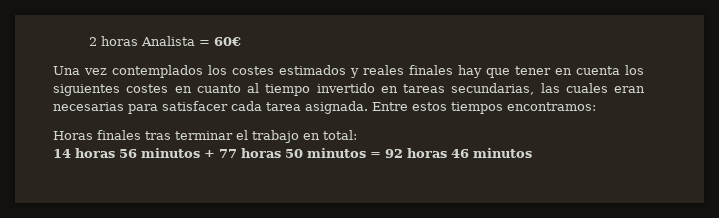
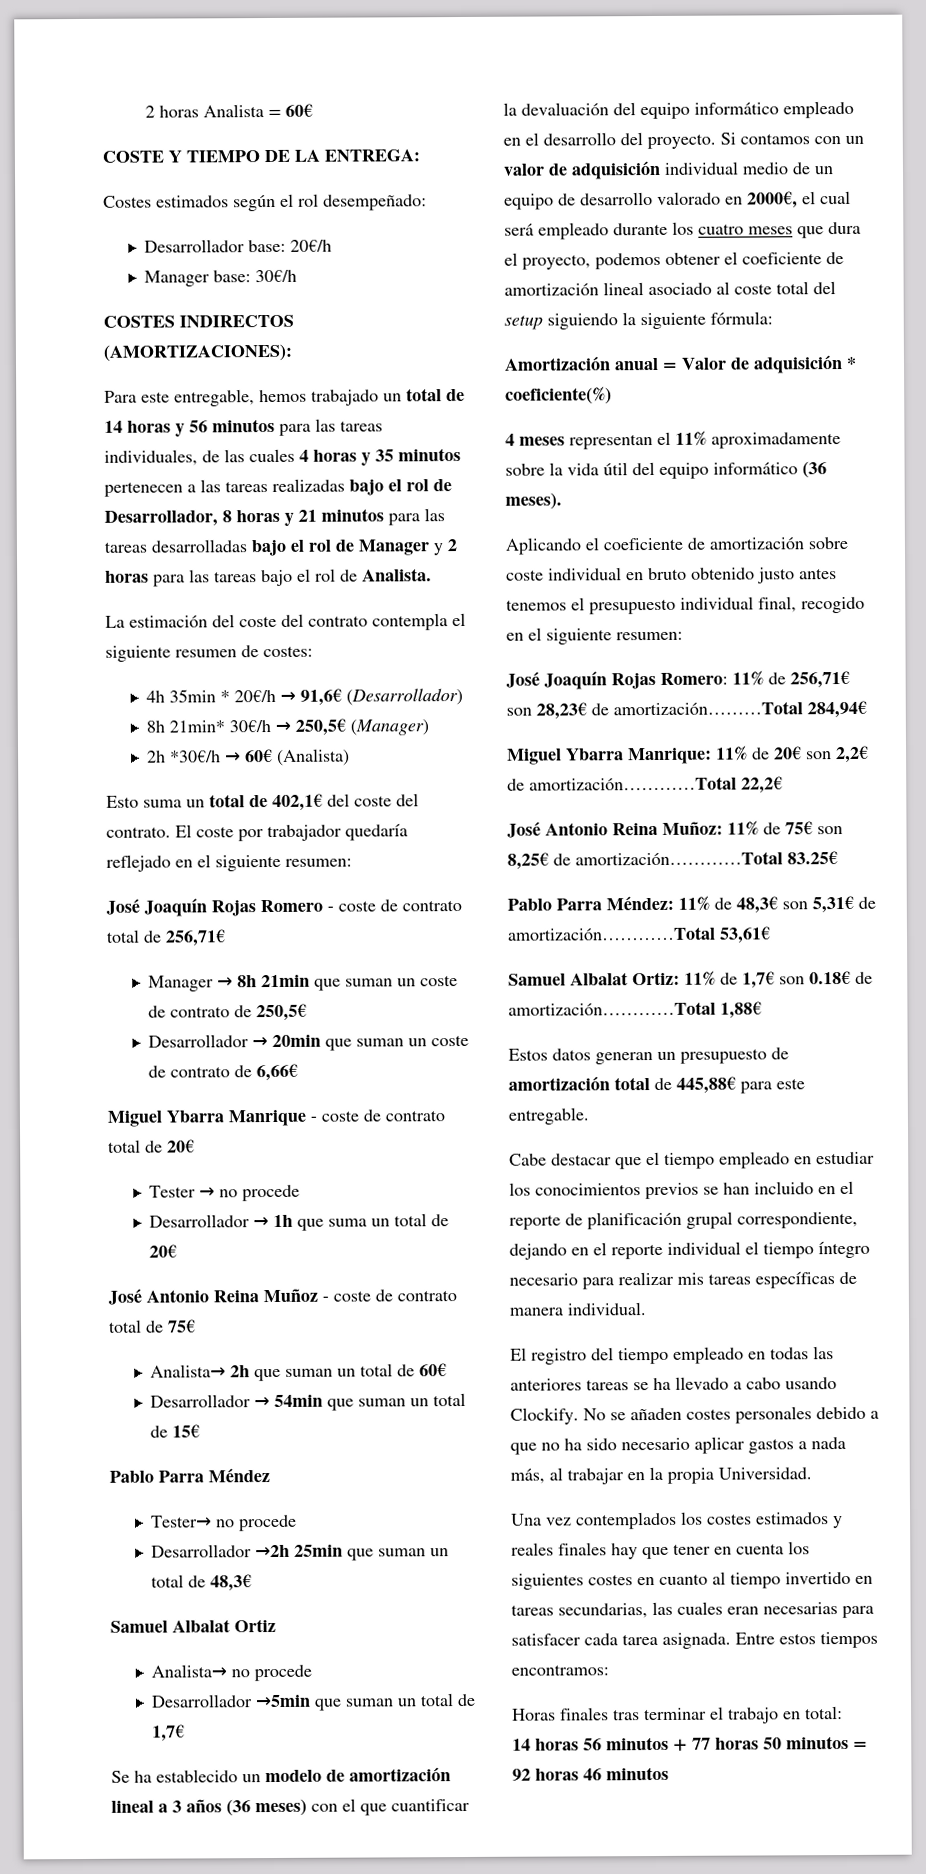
(241, 41) none -> [102,149,420,163] [103,193,427,212] [144,239,333,253] [144,269,298,287] [103,314,294,328] [103,343,292,362] [104,388,465,407] [104,418,383,437] [104,448,461,466] [104,478,452,497] [104,508,445,527] [104,539,457,557] [105,568,432,587] [105,612,466,631] [105,645,313,662] [146,687,464,706] [146,718,430,736] [147,748,351,766] [106,793,419,811] [106,823,408,842] [106,854,352,872] [106,898,462,917] [106,929,226,947] [148,974,459,992] [148,1003,308,1022] [148,1034,470,1051] [148,1063,299,1082] [107,1109,445,1127] [108,1139,195,1153] [149,1184,301,1202] [149,1213,450,1231] [149,1244,178,1258] [108,1288,457,1305] [108,1319,196,1333] [150,1363,448,1382] [150,1392,467,1411] [150,1424,201,1438] [109,1468,270,1483] [151,1514,298,1532] [151,1544,450,1561] [151,1574,253,1592] [110,1618,276,1633] [151,1664,313,1682] [151,1693,477,1711] [152,1724,186,1742] [111,1767,451,1783] [111,1798,470,1817] [503,100,854,120] [503,132,864,150] [503,160,834,180] [504,190,851,210] [504,221,861,240] [504,251,844,270] [504,281,836,296] [504,311,773,330] [504,355,857,374] [505,386,612,405] [505,430,841,450] [505,461,827,479] [505,492,562,510] [505,536,848,555] [506,567,837,584] [506,596,865,615] [506,627,683,645] [506,670,850,690] [506,700,867,720] [507,745,869,765] [507,776,783,794] [507,820,843,838] [507,851,838,870] [507,895,876,914] [507,926,771,944] [508,970,873,989] [508,1001,762,1019] [508,1047,789,1065] [508,1076,805,1094] [508,1107,589,1125] [509,1151,875,1170] [509,1180,854,1200] [509,1211,858,1230] [509,1240,870,1260] [509,1271,857,1290] [509,1302,646,1316] [510,1346,834,1365] [510,1376,837,1391] [510,1406,879,1425] [510,1436,846,1455] [510,1466,812,1485] // COSTE Y TIEMPO DE LA ENTREGA: // Costes estimados según el rol desempeñado: // Desarrollador base: 20€/h // Manager base: 30€/h // COSTES INDIRECTOS (AMORTIZACIONES): // Para este entregable, hemos trabajado un total de 14 horas y 56 minutos para las tareas individuales, de las cuales 4 horas y 35 minutos pertenecen a las tareas realizadas bajo el rol de Desarrollador, 8 horas y 21 minutos para las tareas desarrolladas bajo el rol de Manager y 2 horas para las tareas bajo el rol de Analista. // La estimación del coste del contrato contempla el siguiente resumen de costes: // 4h 35min * 20€/h → 91,6€ (Desarrollador) // 8h 21min* 30€/h → 250,5€ (Manager) // 2h *30€/h → 60€ (Analista) // Esto suma un total de 402,1€ del coste del contrato. El coste por trabajador quedaría reflejado en el siguiente resumen: // José Joaquín Rojas Romero - coste de contrato total de 256,71€ // Manager → 8h 21min que suman un coste de contrato de 250,5€ // Desarrollador → 20min que suman un coste de contrato de 6,66€ // Miguel Ybarra Manrique - coste de contrato total de 20€ // Tester → no procede // Desarrollador → 1h que suma un total de 20€ // José Antonio Reina Muñoz - coste de contrato total de 75€ // Analista→ 2h que suman un total de 60€ // Desarrollador → 54min que suman un total de 15€ // Pablo Parra Méndez // Tester→ no procede // Desarrollador →2h 25min que suman un total de 48,3€ // Samuel Albalat Ortiz // Analista→ no procede // Desarrollador →5min que suman un total de 1,7€ // Se ha establecido un modelo de amortización lineal a 3 años (36 meses) con el que cuantificar la devaluación del equipo informático empleado en el desarrollo del proyecto. Si contamos con un valor de adquisición individual medio de un equipo de desarrollo valorado en 2000€, el cual será empleado durante los cuatro meses que dura el proyecto, podemos obtener el coeficiente de amortización lineal asociado al coste total del setup siguiendo la siguiente fórmula: // Amortización anual = Valor de adquisición * coeficiente(%) // 4 meses representan el 11% aproximadamente sobre la vida útil del equipo informático (36 meses). // Aplicando el coeficiente de amortización sobre coste individual en bruto obtenido justo antes tenemos el presupuesto individual final, recogido en el siguiente resumen: // José Joaquín Rojas Romero: 11% de 256,71€ son 28,23€ de amortización………Total 284,94€ // Miguel Ybarra Manrique: 11% de 20€ son 2,2€ de amortización…………Total 22,2€ // José Antonio Reina Muñoz: 11% de 75€ son 8,25€ de amortización…………Total 83.25€ // Pablo Parra Méndez: 11% de 48,3€ son 5,31€ de amortización…………Total 53,61€ // Samuel Albalat Ortiz: 11% de 1,7€ son 0.18€ de amortización…………Total 1,88€ // Estos datos generan un presupuesto de amortización total de 445,88€ para este entregable. // Cabe destacar que el tiempo empleado en estudiar los conocimientos previos se han incluido en el reporte de planificación grupal correspondiente, dejando en el reporte individual el tiempo íntegro necesario para realizar mis tareas específicas de manera individual. // El registro del tiempo empleado en todas las anteriores tareas se ha llevado a cabo usando Clockify. No se añaden costes personales debido a que no ha sido necesario aplicar gastos a nada más, al trabajar en la propia Universidad.

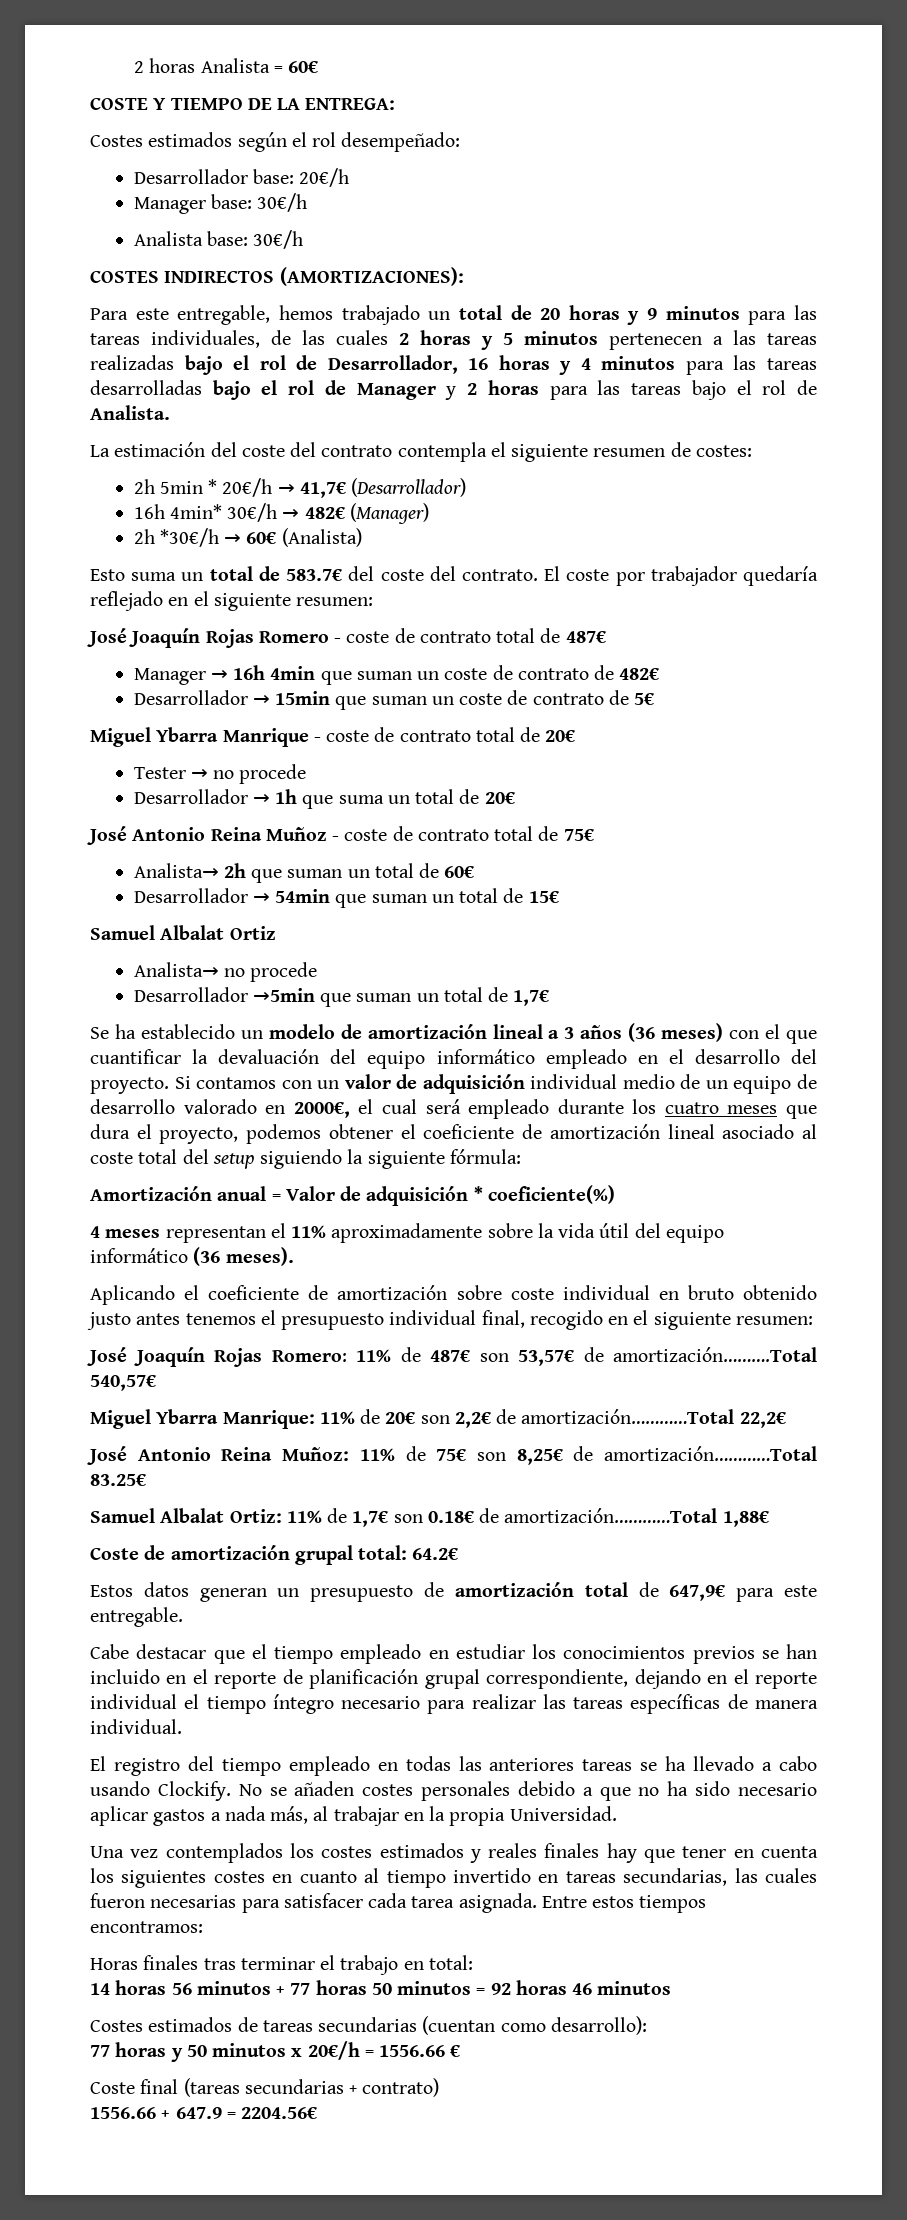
(298, 276) none -> [133,230,304,249] // Analista base: 30€/h
[104,420,208,437] 14 horas y 56 -> [540,305,658,325] 20 horas y 9
[299,449,394,466] 4 horas y 35 -> [399,330,513,350] 2 horas y 5
[222,509,317,526] 8 horas y 21 -> [468,355,591,375] 16 horas y 4
[146,689,217,703] 4h 35min -> [133,479,203,494] 2h 5min
[300,688,343,706] 91,6€ -> [299,482,346,498] 41,7€
[146,720,226,733] 8h 21min* -> [133,504,222,519] 16h 4min*
[295,718,347,736] 250,5€ -> [304,507,345,519] 482€
[272,793,323,811] 402,1€ -> [286,569,343,581] 583.7€
[165,929,226,947] 256,71€ -> [565,631,606,643] 487€
[237,974,459,991] [148,1003,308,1022] [148,1034,470,1051] [148,1063,299,1082] 8h 21min que suman un coste de contrato de 250,5€ // Desarrollador → 20min que suman un coste de contrato de 6,66€ -> [233,665,660,685] [133,690,655,710] 16h 4min que suman un coste de contrato de 482€ // Desarrollador → 15min que suman un coste de contrato de 5€
[109,1468,270,1483] [151,1514,298,1532] [151,1544,450,1561] [151,1574,253,1592] // Pablo Parra Méndez // Tester→ no procede // Desarrollador →2h 25min que suman un total de 48,3€ -> (559, 897) none
[790,670,850,689] [506,700,867,720] 256,71€ son 28,23€ de amortización………Total 284,94€ -> [430,1347,817,1366] [90,1375,156,1391] 487€ son 53,57€ de amortización……….Total 540,57€
[507,895,876,914] [507,926,771,944] // Pablo Parra Méndez: 11% de 48,3€ son 5,31€ de amortización…………Total 53,61€ -> (146, 1480) none
(762, 1010) none -> [90,1545,459,1565] // Coste de amortización grupal total: 64.2€
[676,1076,736,1094] 445,88€ -> [669,1585,726,1601] 647,9€
[677,1272,704,1285] mis -> [542,1694,566,1709] las
[727,1606,759,1615] eran -> [90,1893,145,1908] fueron
(669, 1773) none -> [90,2016,647,2035] [90,2041,461,2062] [90,2078,440,2097] [90,2107,318,2119] // Costes estimados de tareas secundarias (cuentan como desarrollo): // 77 horas y 50 minutos x 20€/h = 1556.66 € // Coste final (tareas secundarias + contrato) // 1556.66 + 647.9 = 2204.56€

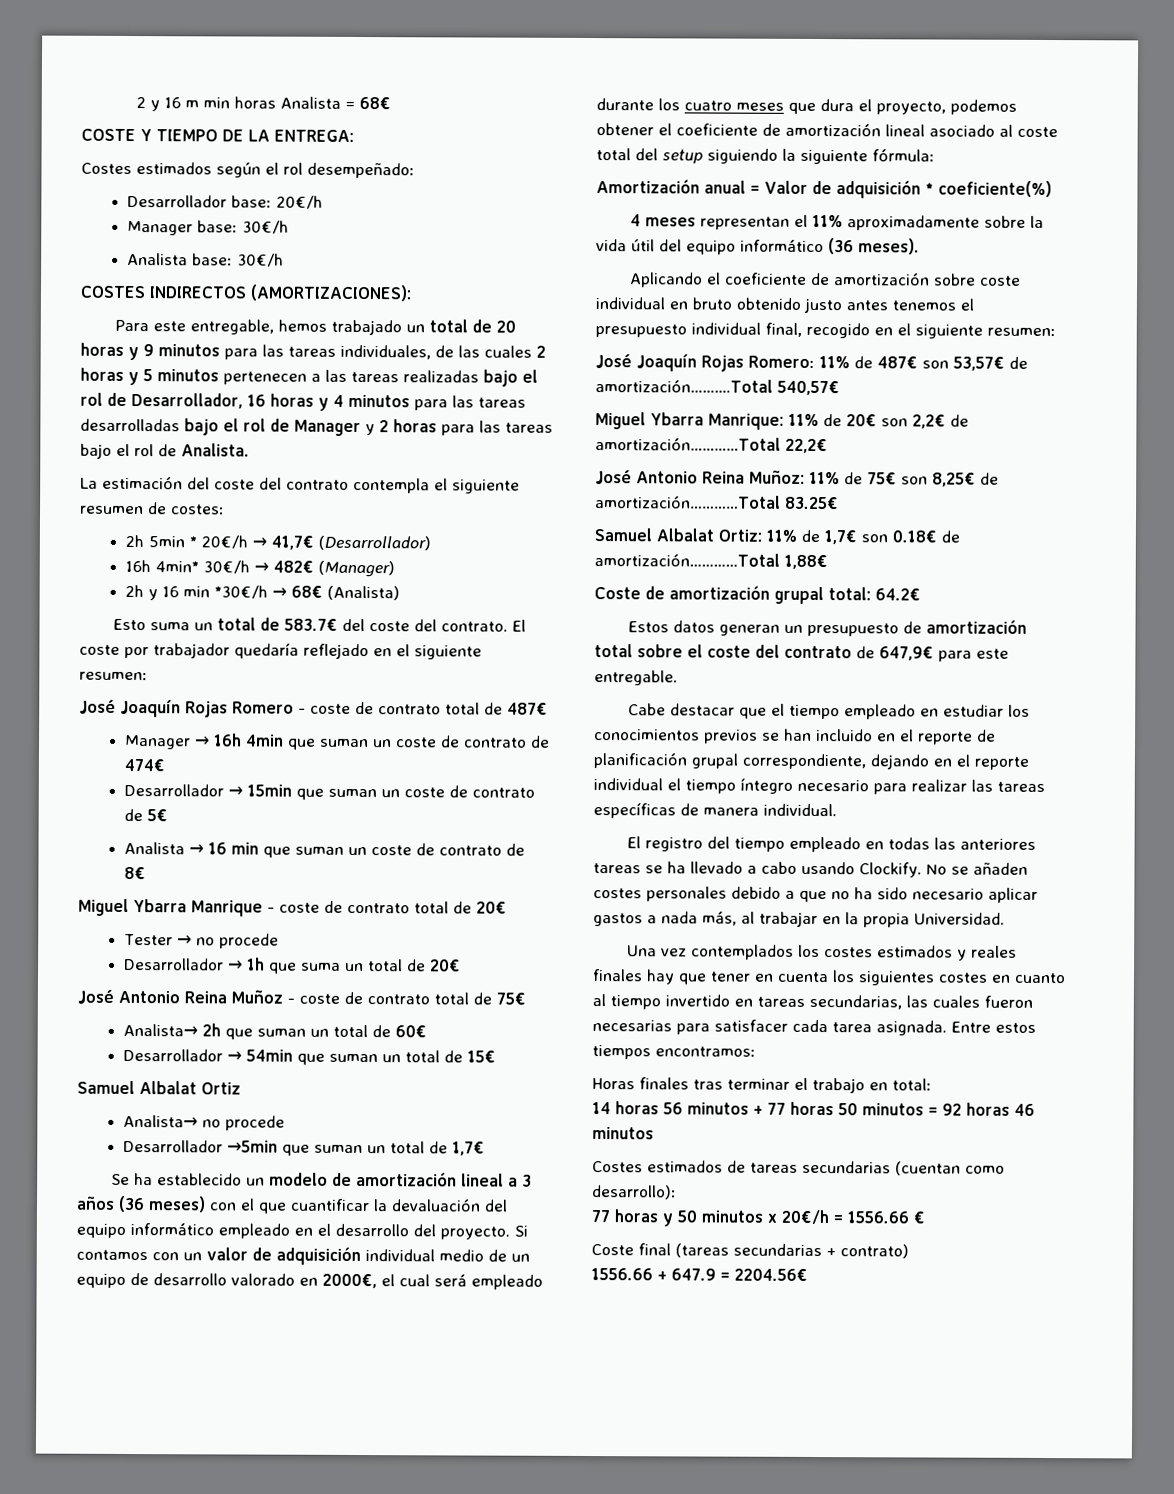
[134,61,145,73] 2 -> [135,97,230,112] 2 y 16 m min
[288,61,319,73] 60€ -> [358,96,391,110] 68€
(155, 536) none -> [148,586,211,601] y 16 min
[246,532,277,544] 60€ -> [291,585,324,598] 68€
[619,668,660,680] 482€ -> [124,758,166,772] 474€
(655, 699) none -> [124,841,526,858] [124,866,147,880] // Analista → 16 min que suman un coste de contrato de 8€
(628, 1589) none -> [637,644,852,659] sobre el coste del contrato

